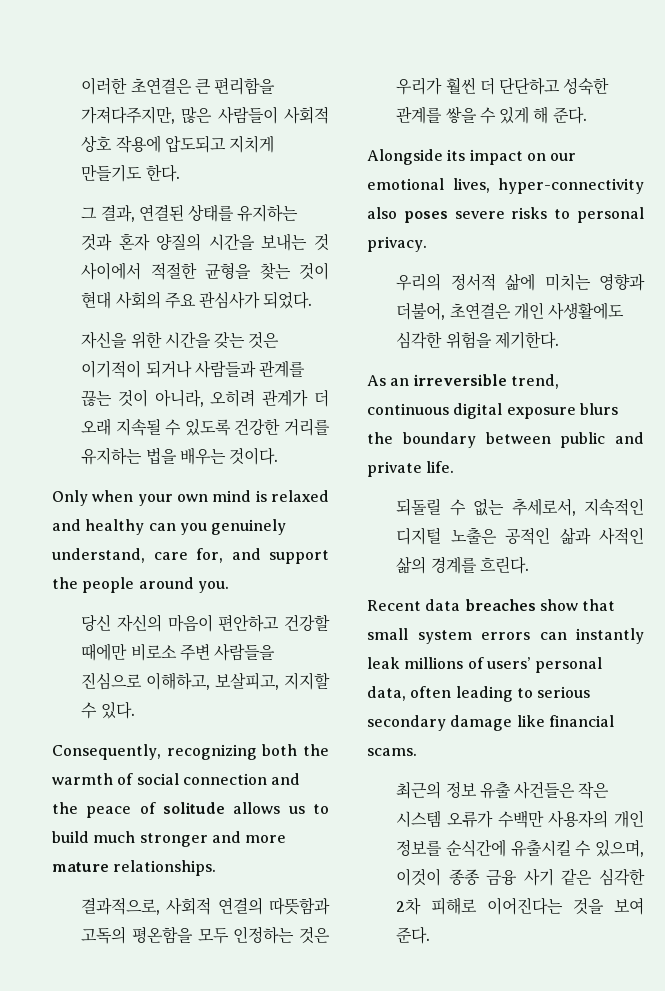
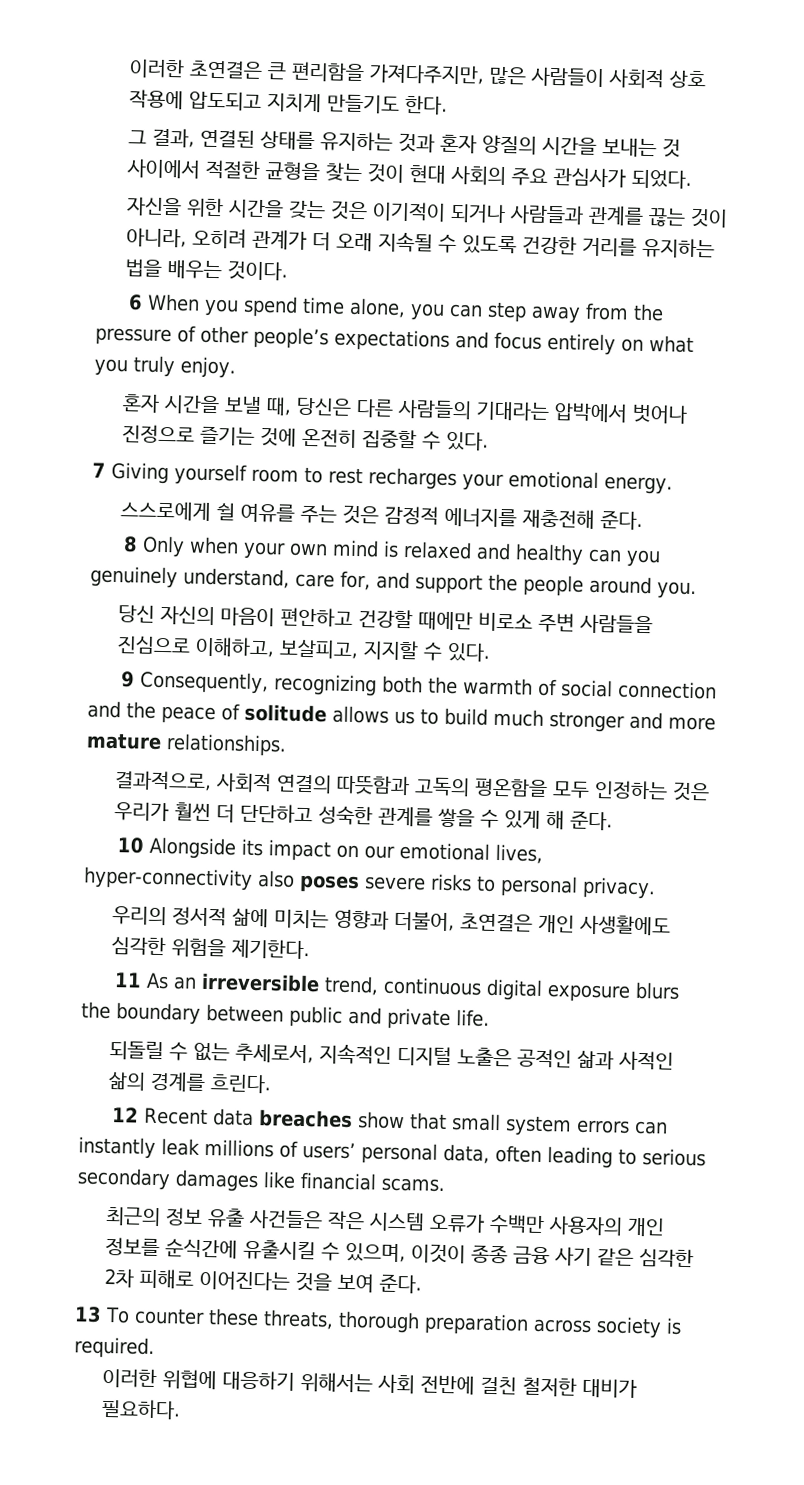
(279, 456) none -> [128,293,665,324] [95,325,694,356] [94,355,236,379] [121,394,688,424] [121,424,489,451] [92,461,673,495] [119,501,643,530] [123,536,139,553] 6 When you spend time alone, you can step away from the pressure of other people’s expectations and focus entirely on what you truly enjoy. // 혼자 시간을 보낼 때, 당신은 다른 사람들의 기대라는 압박에서 벗어나 진정으로 즐기는 것에 온전히 집중할 수 있다. // 7 Giving yourself room to rest recharges your emotional energy. // 스스로에게 쉴 여유를 주는 것은 감정적 에너지를 재충전해 준다. // 8
(135, 710) none -> [121,671,136,688] 9
(587, 115) none -> [117,837,145,854] 10
(559, 340) none -> [114,972,143,988] 11
(529, 565) none -> [112,1107,140,1123] 12
[450,715,513,731] damage -> [175,1169,259,1193] damages
(431, 935) none -> [74,1306,682,1339] [74,1336,155,1359] [101,1367,637,1399] [100,1398,181,1420] // 13 To counter these threats, thorough preparation across society is required. // 이러한 위협에 대응하기 위해서는 사회 전반에 걸친 철저한 대비가 필요하다.

